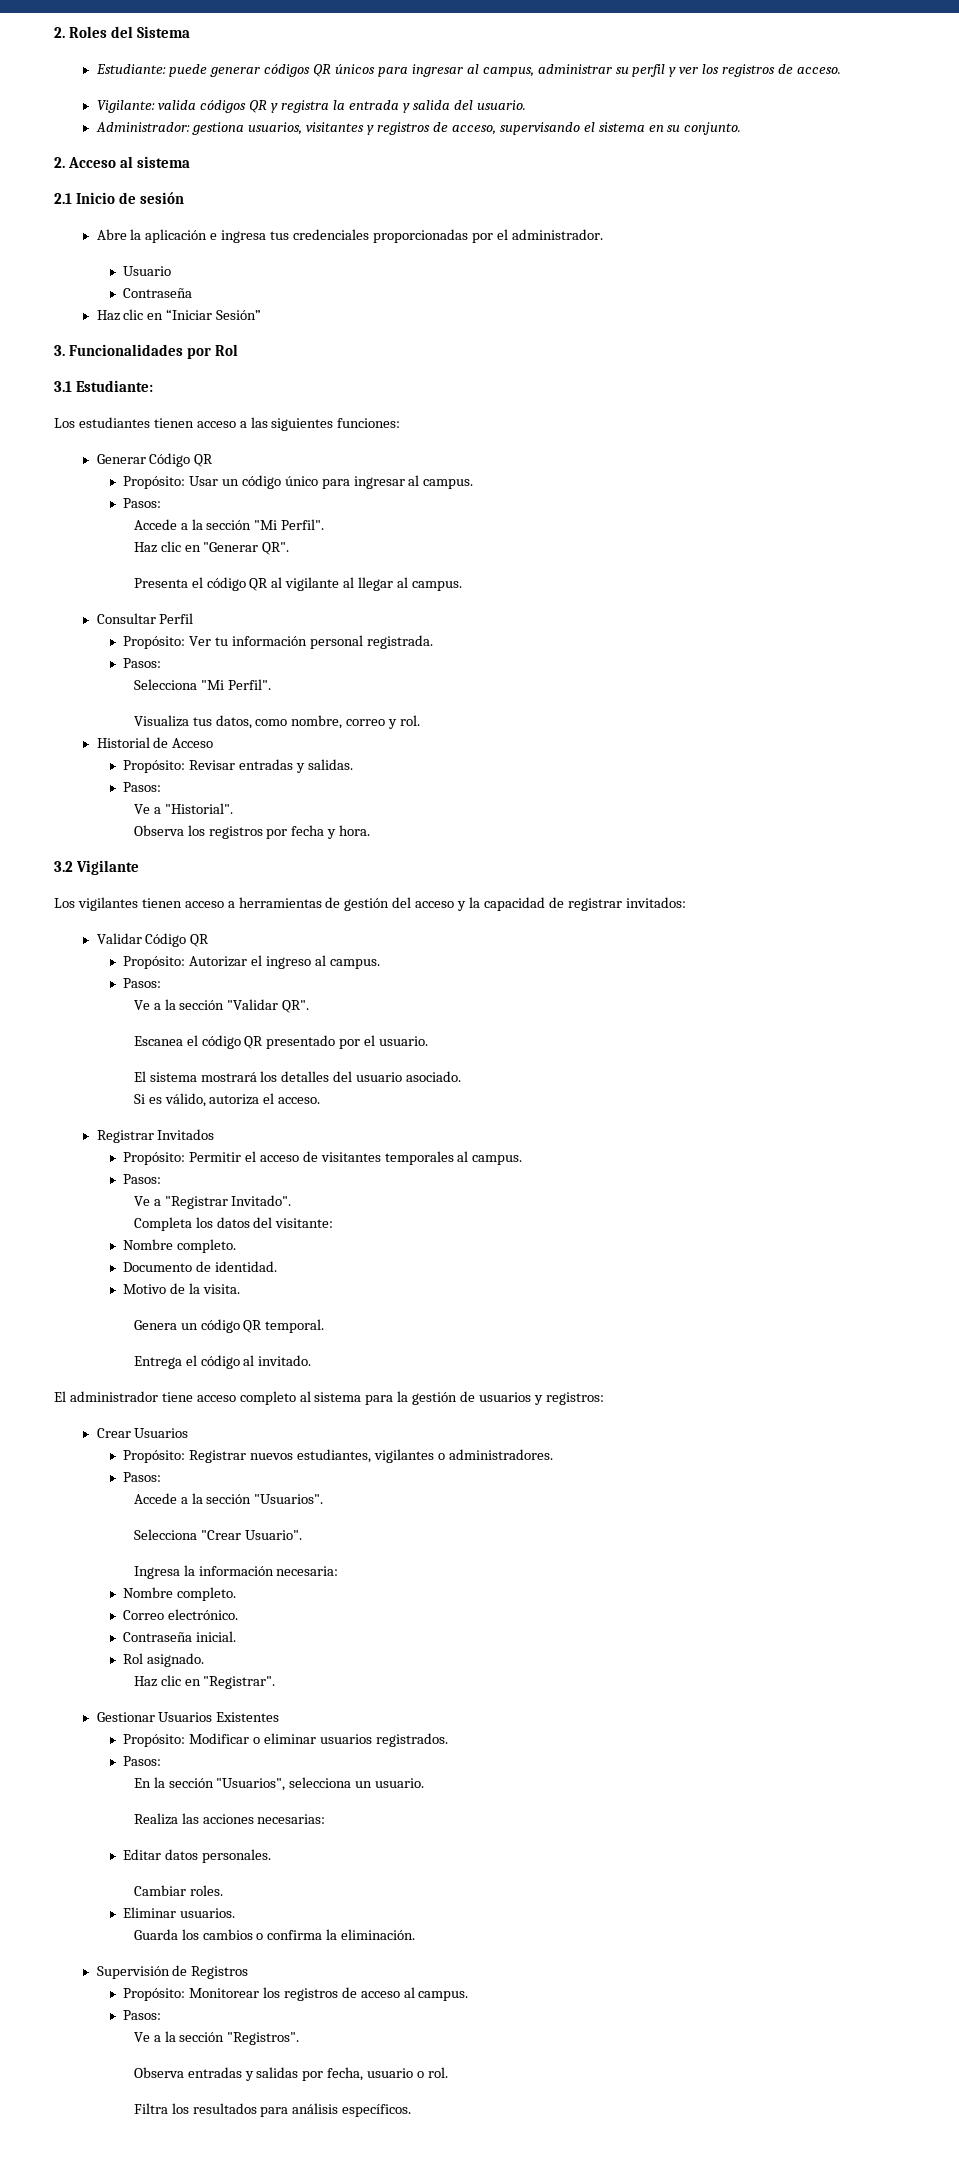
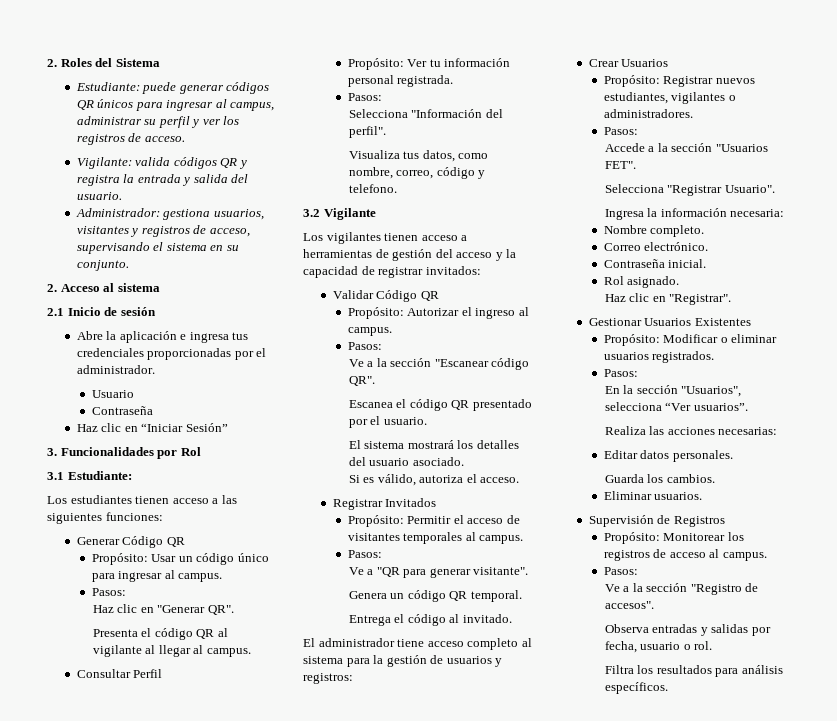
[133,519,325,530] // Accede a la sección "Mi Perfil". -> (126, 592) none
[200,679,271,690] "Mi Perfil". -> [411,109,503,118] [348,126,386,138] "Información del perfil".
[346,715,421,729] [96,737,214,748] [123,759,353,773] [123,782,162,792] [133,803,233,814] [133,825,371,839] correo y rol. // Historial de Acceso // Propósito: Revisar entradas y salidas. // Pasos: // Ve a "Historial". // Observa los registros por fecha y hora. -> [396,167,486,179] [348,184,397,193] correo, código y telefono.
[227,999,279,1010] "Validar -> [434,358,530,370] "Escanear código
[164,1195,292,1209] [133,1217,334,1231] [123,1239,236,1253] [123,1261,277,1272] [123,1283,240,1294] "Registrar Invitado". // Completa los datos del visitante: // Nombre completo. // Documento de identidad. // Motivo de la visita. -> [376,567,529,578] "QR para generar visitante".
[254,1494,324,1504] [133,1529,241,1540] "Usuarios". // Selecciona "Crear -> [715,144,768,152] [604,161,636,169] [604,184,723,196] "Usuarios FET". // Selecciona "Registrar
[355,1778,425,1788] un usuario. -> [665,402,748,411] “Ver usuarios”.
[133,1885,223,1896] Cambiar roles. -> [604,474,715,483] Guarda los cambios.
[133,1929,416,1940] // Guarda los cambios o confirma la eliminación. -> (703, 496) none
[227,2032,300,2045] "Registros". -> [690,583,759,595] [604,601,654,609] "Registro de accesos".

